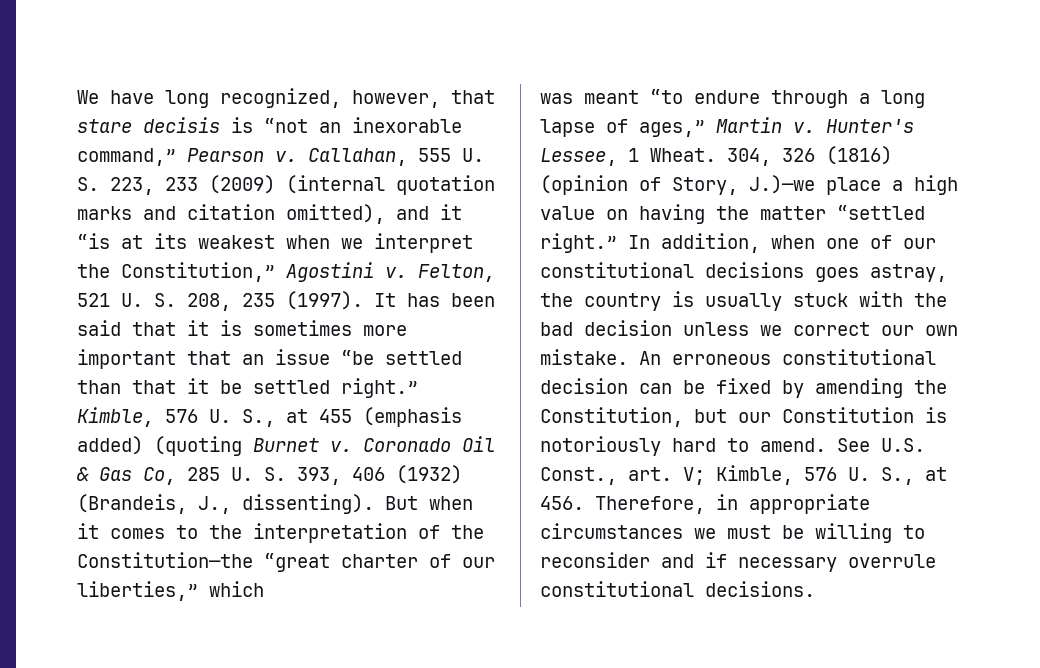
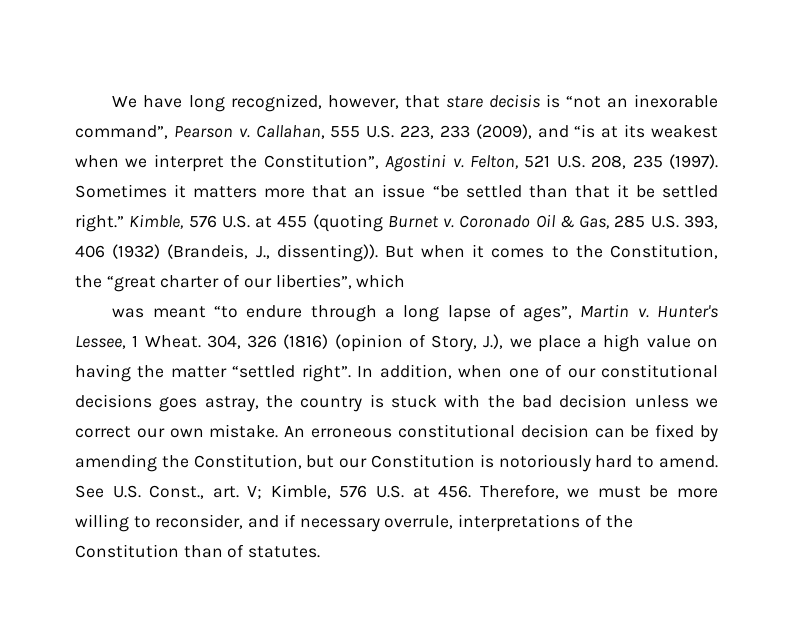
[77,148,176,166] command,” -> [75,125,168,139] command”,
[462,148,484,162] [77,175,495,195] [77,204,462,224] U. S. 223, 233 (2009) (internal quotation marks and citation omitted), and it -> [366,124,569,139] U.S. 223, 233 (2009), and
[121,262,275,282] Constitution,” -> [263,154,379,169] Constitution”,
[121,293,176,307] U. S. -> [556,155,585,168] U.S.
[374,293,495,307] [77,320,407,336] [77,349,176,369] It has been said that it is sometimes more important -> [75,184,306,198] Sometimes it matters more
[209,407,462,427] [77,436,143,455] U. S., at 455 (emphasis added) -> [221,215,308,228] U.S. at 455
[99,467,286,485] Gas Co, 285 U. S. -> [579,215,679,229] Gas, 285 U.S.
[242,494,374,514] dissenting). -> [276,244,378,262] dissenting)).
[253,523,484,543] [77,552,253,568] interpretation of the Constitution—the -> [610,244,718,259] [75,275,102,288] Constitution, the
[77,581,198,601] liberties,” -> [275,274,352,289] liberties”,
[639,120,705,137] ages,” -> [523,306,573,322] ages”,
[749,175,815,194] J.)—we -> [483,334,532,349] J.), we
[540,233,617,253] right.” -> [301,364,351,382] right”.
[705,293,782,311] usually -> (384, 401) none
[848,467,914,485] U. S., -> [376,485,404,498] U.S.
[716,494,870,514] [540,523,683,539] in appropriate circumstances -> (559, 491) none
(804, 532) none -> [676,488,718,498] more
[540,552,650,568] reconsider -> [155,514,244,529] reconsider,
[848,554,936,568] [540,581,815,597] overrule constitutional decisions. -> [384,514,633,532] [75,544,321,558] overrule, interpretations of the Constitution than of statutes.

